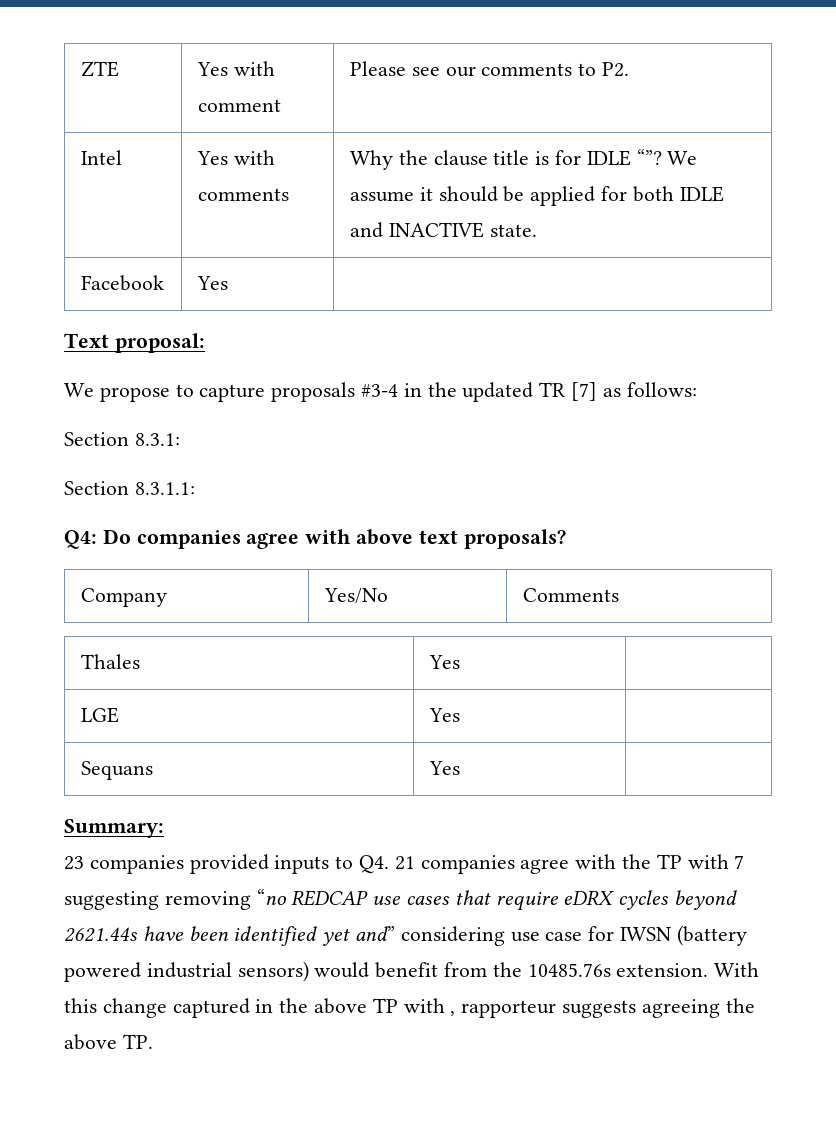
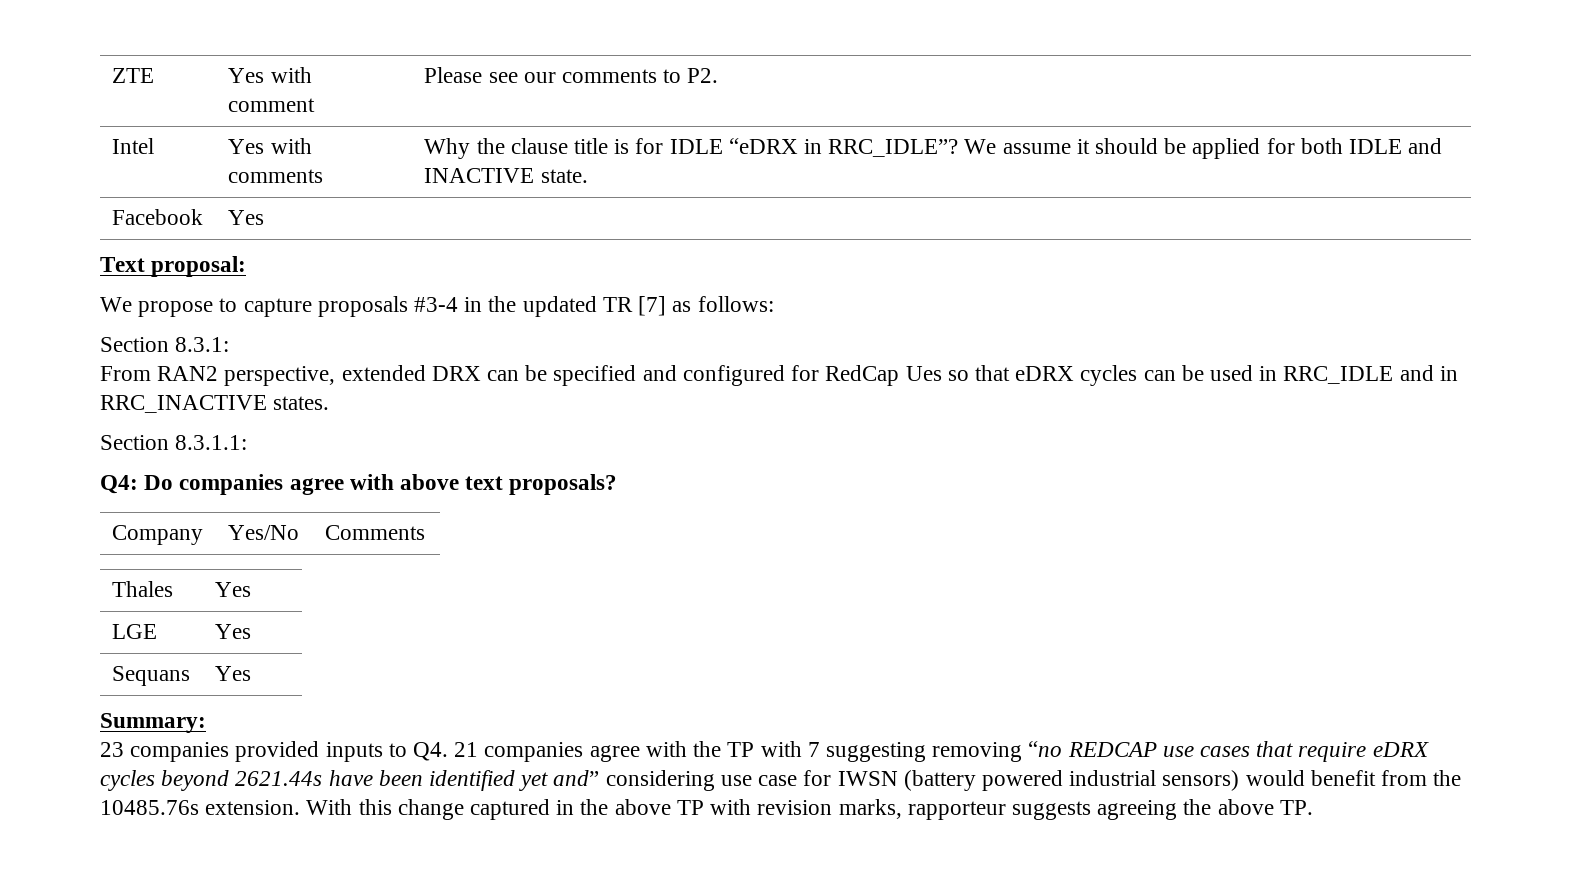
[636,149,662,165] “”? -> [728,138,959,157] “eDRX in RRC_IDLE”?
(180, 439) none -> [100,365,1458,386] [100,395,330,413] // From RAN2 perspective, extended DRX can be specified and configured for RedCap Ues so that eDRX cycles can be used in RRC_IDLE and in RRC_INACTIVE states.
[450,1011,456,1016] , -> [757,799,902,819] revision marks,

